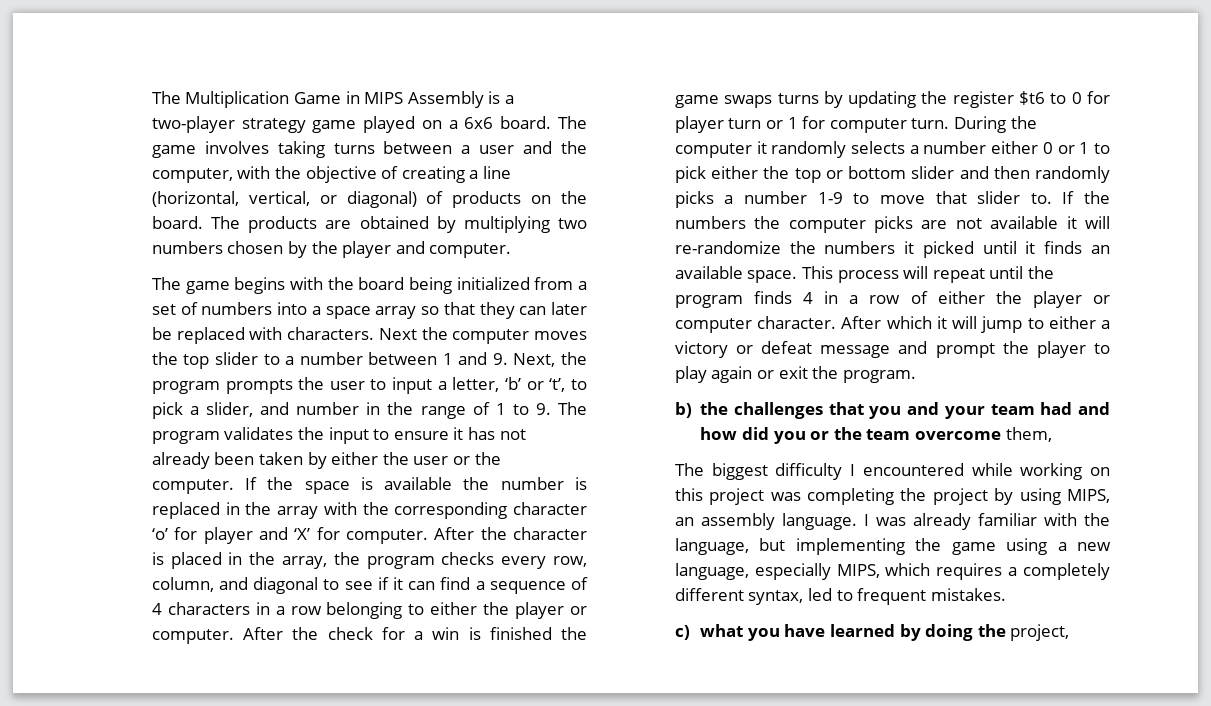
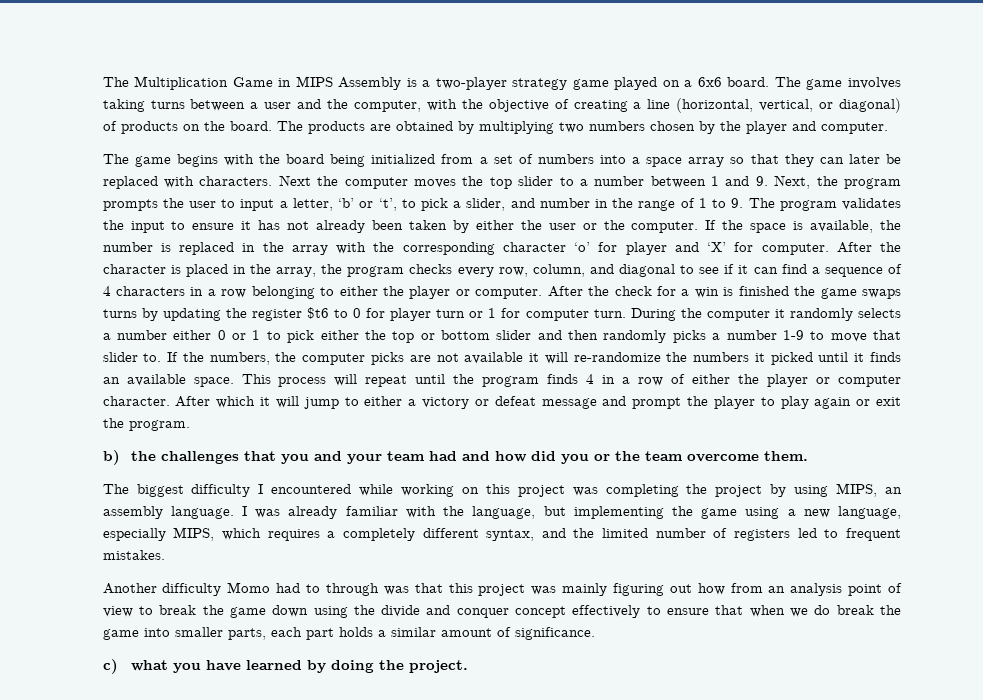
[384,477,453,490] available -> [810,220,874,233] available,
[674,216,746,229] numbers -> [209,352,270,365] numbers,
[1005,427,1052,442] them, -> [764,451,809,461] them.
[808,588,1006,605] led to frequent mistakes. -> [541,528,901,541] [102,550,165,560] [102,582,903,596] [102,605,902,618] [102,627,595,640] and the limited number of registers led to frequent mistakes. // Another difficulty Momo had to through was that this project was mainly figuring out how from an analysis point of view to break the game down using the divide and conquer concept effectively to ensure that when we do break the game into smaller parts, each part holds a similar amount of significance.
[1010,624,1070,641] project, -> [409,660,469,673] project.

